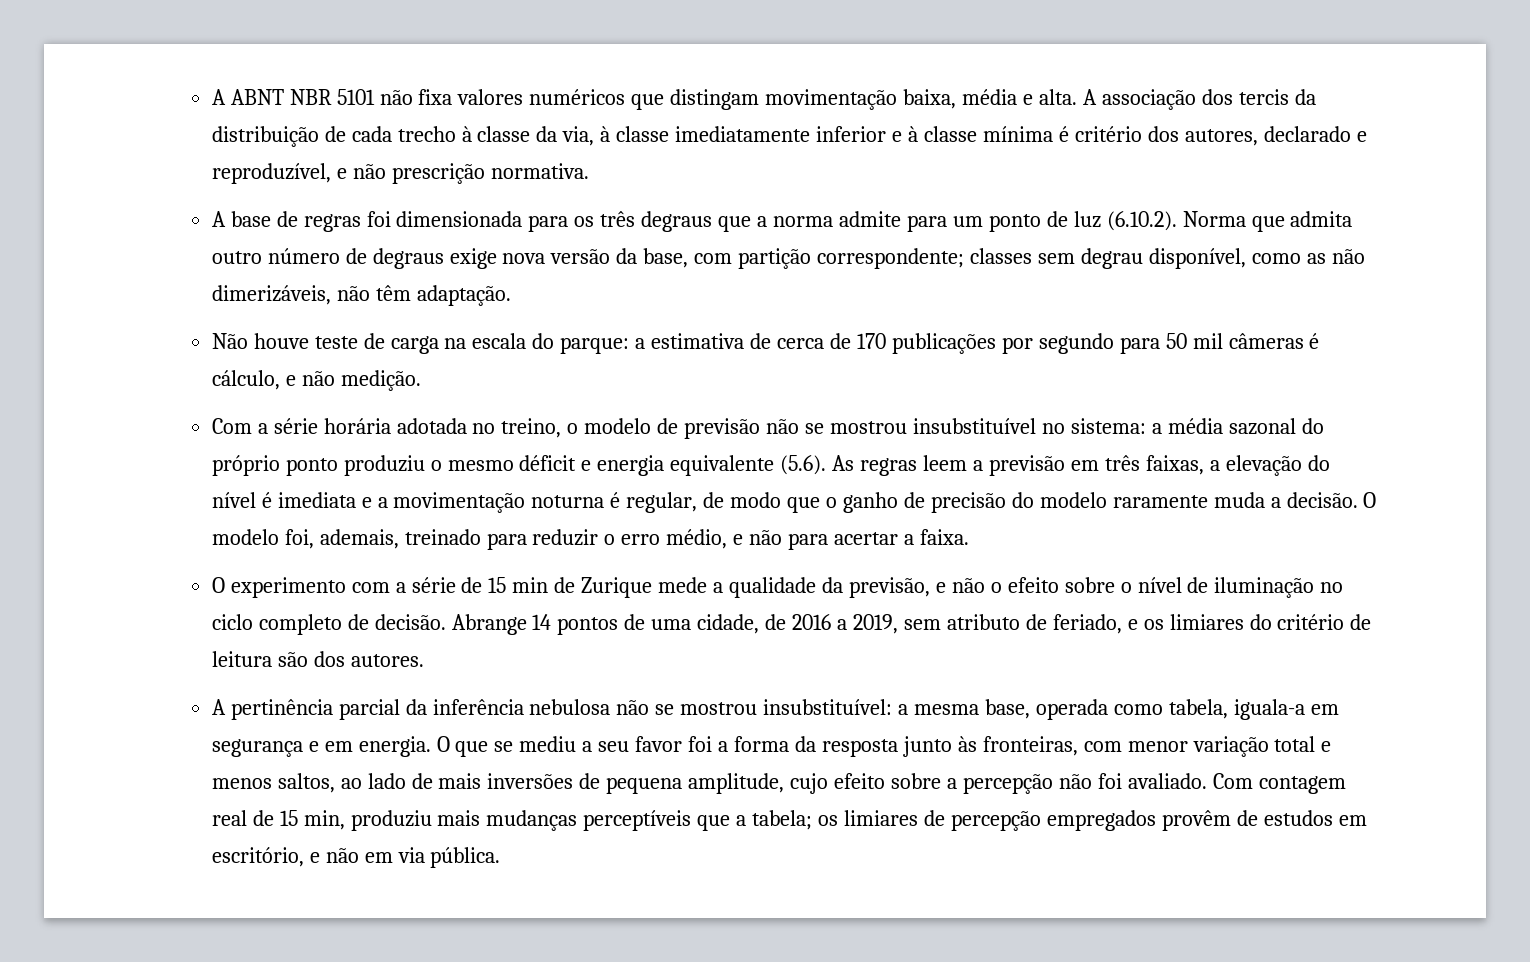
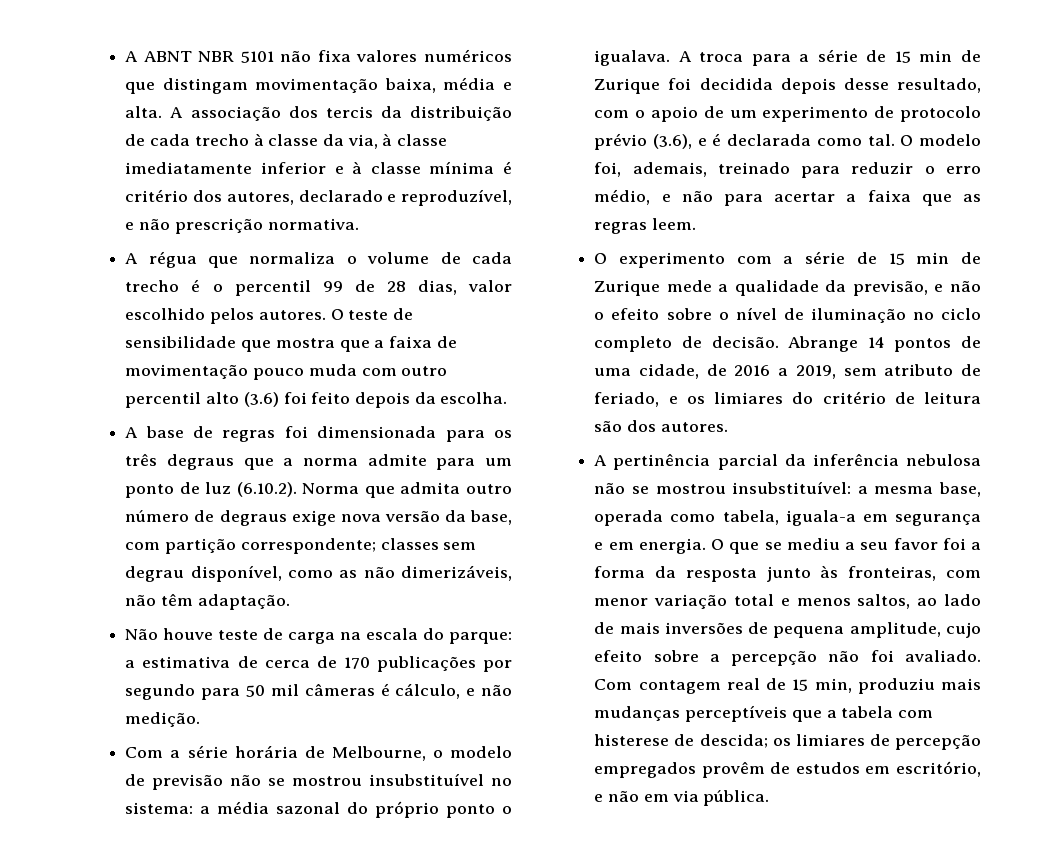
(589, 171) none -> [125,251,512,268] [125,279,513,296] [125,308,413,324] [125,336,457,352] [125,364,448,380] [125,392,508,408] // A régua que normaliza o volume de cada trecho é o percentil 99 de 28 dias, valor escolhido pelos autores. O teste de sensibilidade que mostra que a faixa de movimentação pouco muda com outro percentil alto (3.6) foi feito depois da escolha.
[396,418,562,438] adotada no treino, -> [304,746,426,761] de Melbourne,
[343,455,1330,476] [211,492,1358,513] produziu o mesmo déficit e energia equivalente (5.6). As regras leem a previsão em três faixas, a elevação do nível é imediata e a movimentação noturna é regular, de modo que o ganho de precisão do modelo raramente muda a decisão. -> [502,806,512,814] [594,49,981,66] [594,78,981,94] [594,106,981,122] [594,133,895,150] o igualava. A troca para a série de 15 min de Zurique foi decidida depois desse resultado, com o apoio de um experimento de protocolo prévio (3.6), e é declarada como tal.
[919,529,969,545] faixa. -> [867,190,982,206] [594,218,697,234] faixa que as regras leem.
[752,810,813,830] tabela; -> [841,706,933,718] [594,734,768,748] tabela com histerese de descida;

